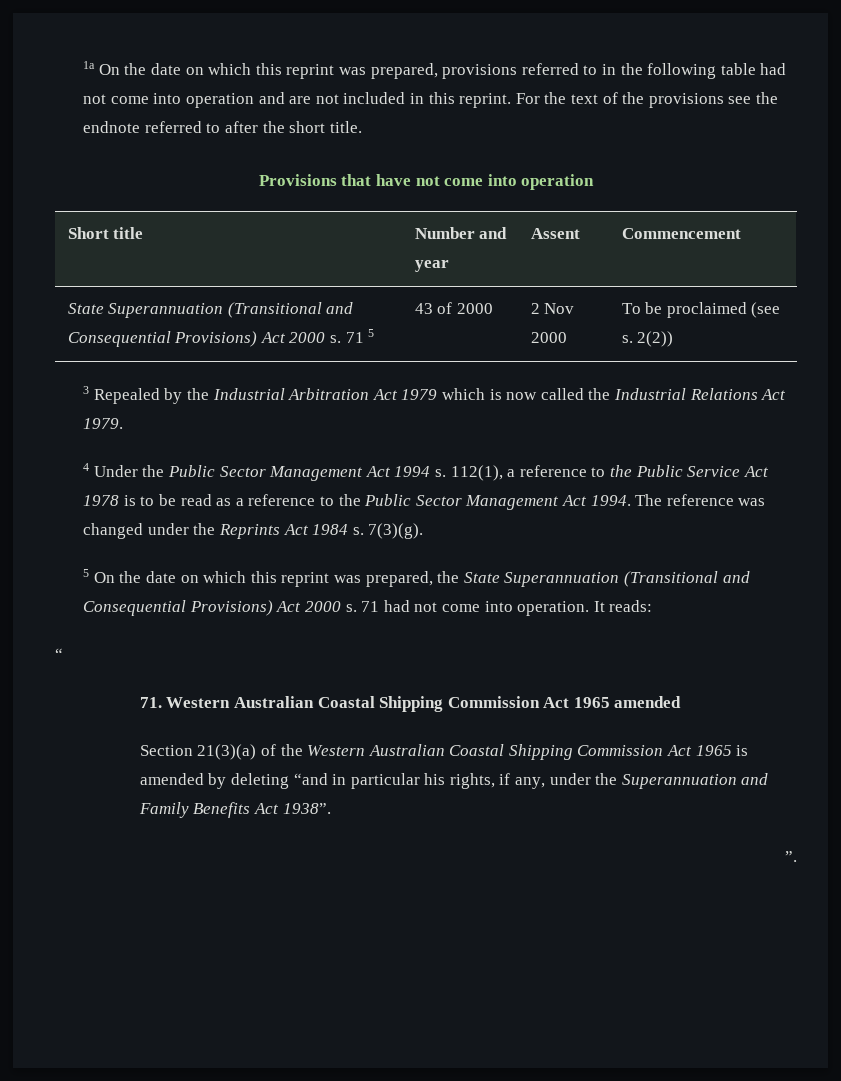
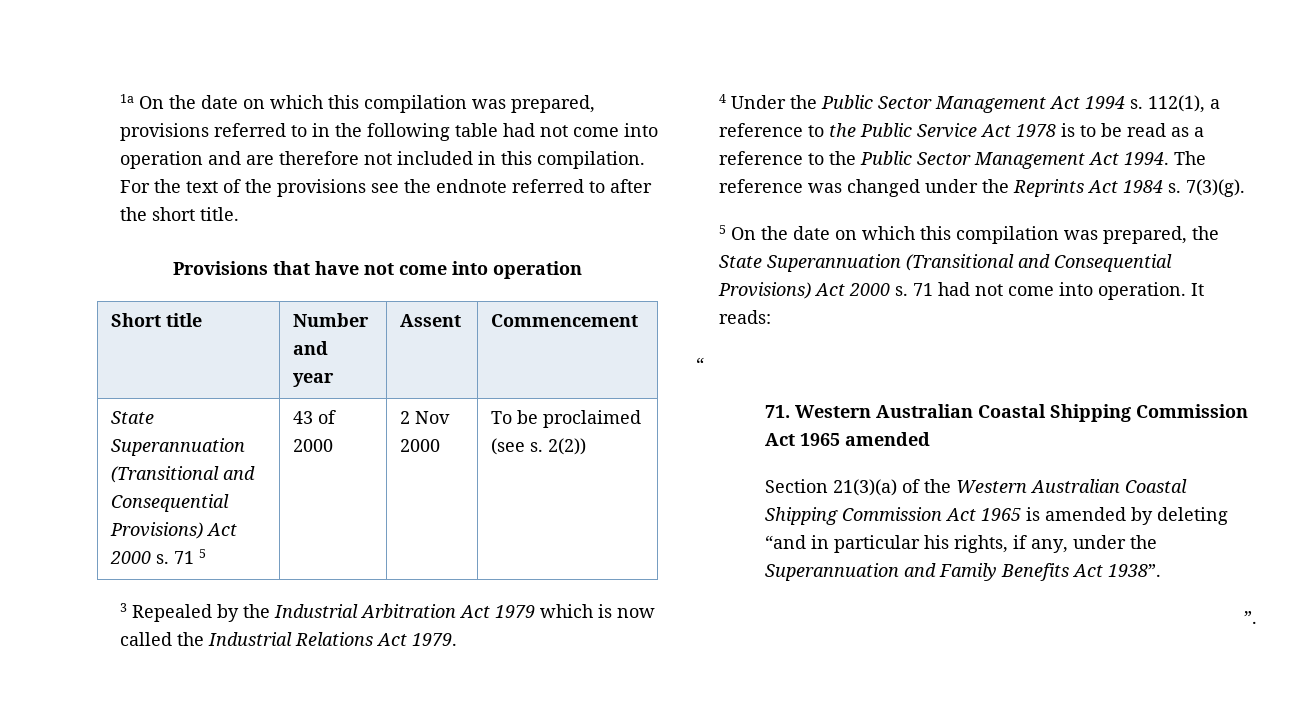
[286,64,335,79] reprint -> [363,95,467,113] compilation
(312, 100) none -> [278,151,359,165] therefore
[459,93,512,108] reprint. -> [536,151,645,169] compilation.
[281,572,330,587] reprint -> [955,226,1059,244] compilation

